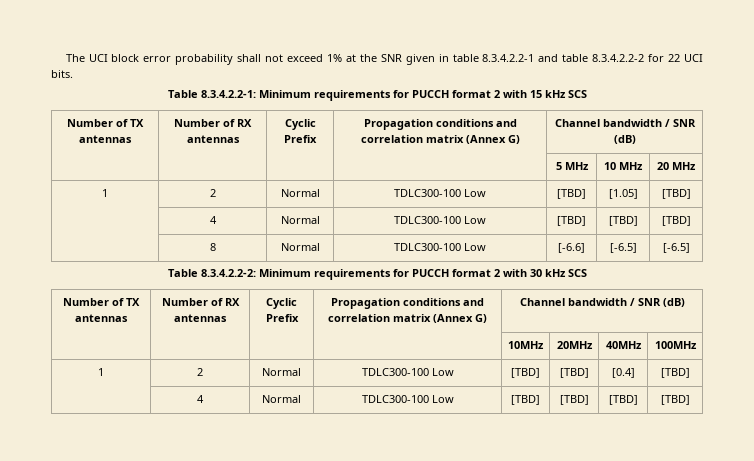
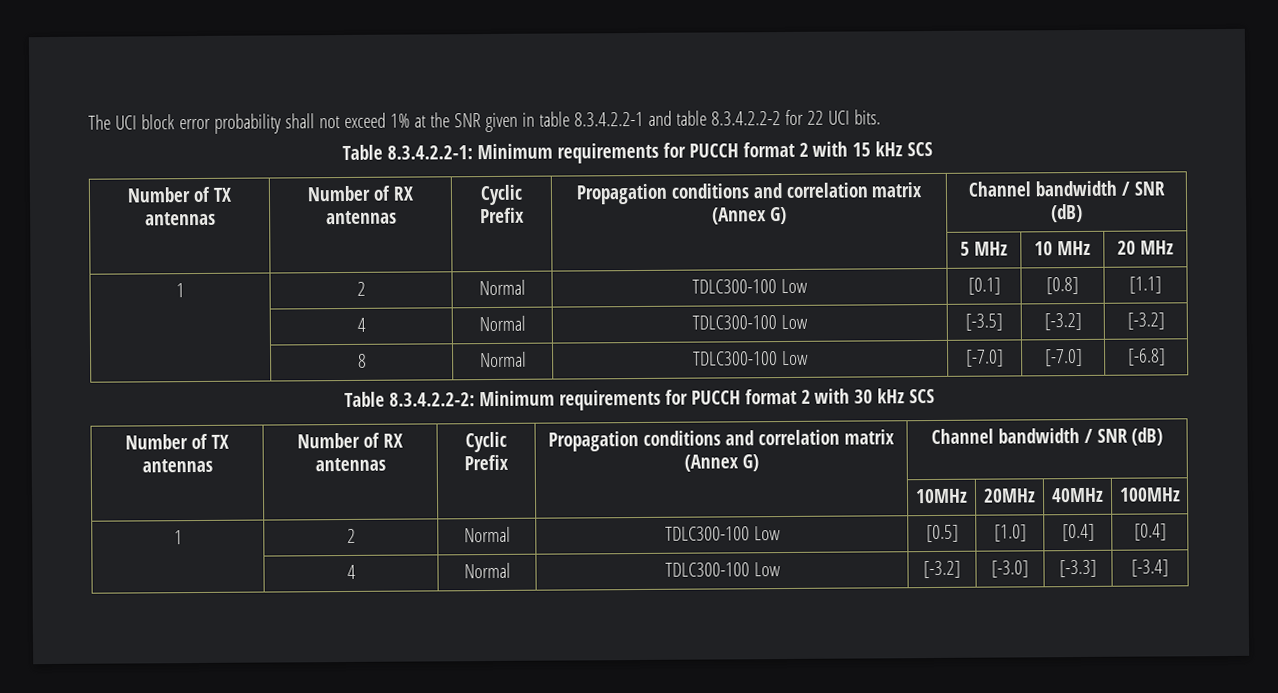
[557,189,586,199] [608,189,638,199] [661,189,691,199] [209,216,217,224] [280,216,320,224] [394,216,486,224] [557,216,586,226] [608,216,638,226] [661,216,691,226] [TBD] | [1.05] | [TBD] // | 4 | Normal | TDLC300-100 Low | [TBD] | [TBD] | [TBD] -> [967,277,1001,295] [1046,277,1079,295] [1129,276,1162,294] [356,317,366,332] [478,315,526,332] [692,314,808,330] [965,313,1003,331] [1043,312,1082,331] [1126,312,1165,330] [0.1] | [0.8] | [1.1] // | 4 | Normal | TDLC300-100 Low | [-3.5] | [-3.2] | [-3.2]
[558,243,585,253] [609,243,637,253] [662,243,690,253] [-6.6] | [-6.5] | [-6.5] -> [966,349,1004,367] [1044,348,1083,367] [1127,348,1166,366] [-7.0] | [-7.0] | [-6.8]
[511,368,540,378] [559,368,589,378] [TBD] | [TBD] -> [925,524,959,543] [993,524,1027,542] [0.5] | [1.0]
[660,368,690,378] [197,395,204,403] [262,395,301,403] [361,395,454,403] [511,395,540,405] [559,395,589,405] [608,395,638,405] [660,395,690,405] [TBD] // | 4 | Normal | TDLC300-100 Low | [TBD] | [TBD] | [TBD] | [TBD] -> [1133,523,1167,541] [346,564,356,579] [463,562,511,579] [664,562,781,577] [923,560,961,579] [991,560,1029,578] [1059,559,1097,578] [1131,559,1169,577] [0.4] // | 4 | Normal | TDLC300-100 Low | [-3.2] | [-3.0] | [-3.3] | [-3.4]

